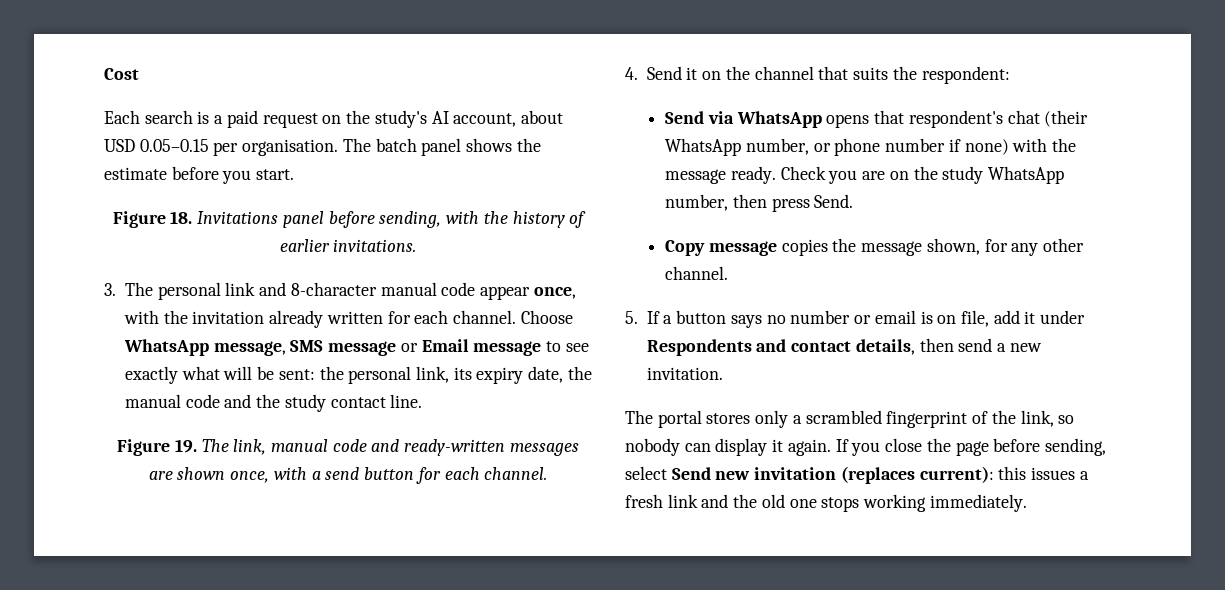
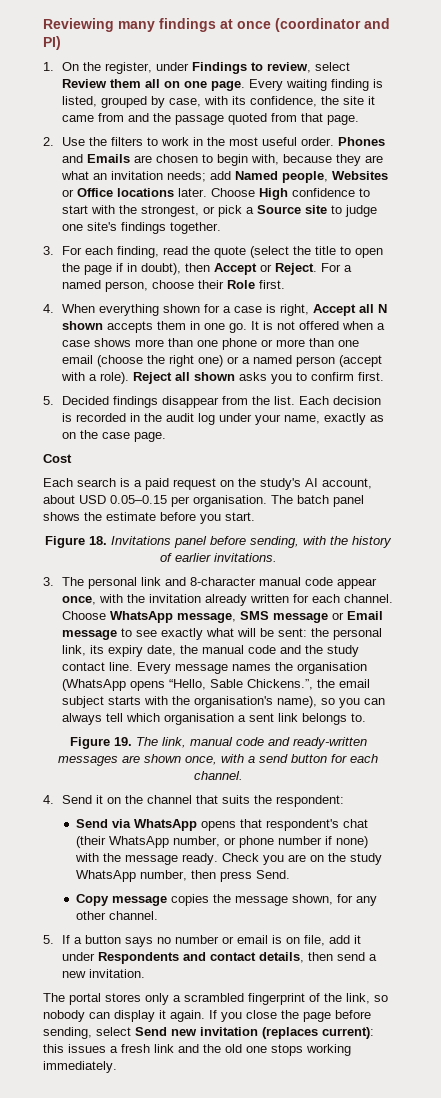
(104, 74) none -> [43,18,390,32] [43,36,61,50] [43,62,350,74] [61,79,383,91] [61,96,375,108] [61,113,359,125] [43,137,385,146] [61,154,383,166] [60,171,388,183] [61,188,370,200] [61,205,377,217] [61,222,221,234] [43,246,383,258] [61,263,352,275] [61,280,285,292] [43,304,387,316] [61,321,385,333] [61,338,359,350] [61,355,382,367] [60,372,384,384] [43,396,381,408] [61,413,384,425] [61,430,166,442] Reviewing many findings at once (coordinator and PI) // 1. On the register, under Findings to review, select Review them all on one page. Every waiting finding is listed, grouped by case, with its confidence, the site it came from and the passage quoted from that page. // 2. Use the filters to work in the most useful order. Phones and Emails are chosen to begin with, because they are what an invitation needs; add Named people, Websites or Office locations later. Choose High confidence to start with the strongest, or pick a Source site to judge one site's findings together. // 3. For each finding, read the quote (select the title to open the page if in doubt), then Accept or Reject. For a named person, choose their Role first. // 4. When everything shown for a case is right, Accept all N shown accepts them in one go. It is not offered when a case shows more than one phone or more than one email (choose the right one) or a named person (accept with a role). Reject all shown asks you to confirm first. // 5. Decided findings disappear from the list. Each decision is recorded in the audit log under your name, exactly as on the case page. //
(423, 401) none -> [136,662,367,674] [61,679,370,691] [61,696,385,708] [61,713,366,725] Every message names the organisation (WhatsApp opens “Hello, Sable Chickens.”, the email subject starts with the organisation's name), so you can always tell which organisation a sent link belongs to.

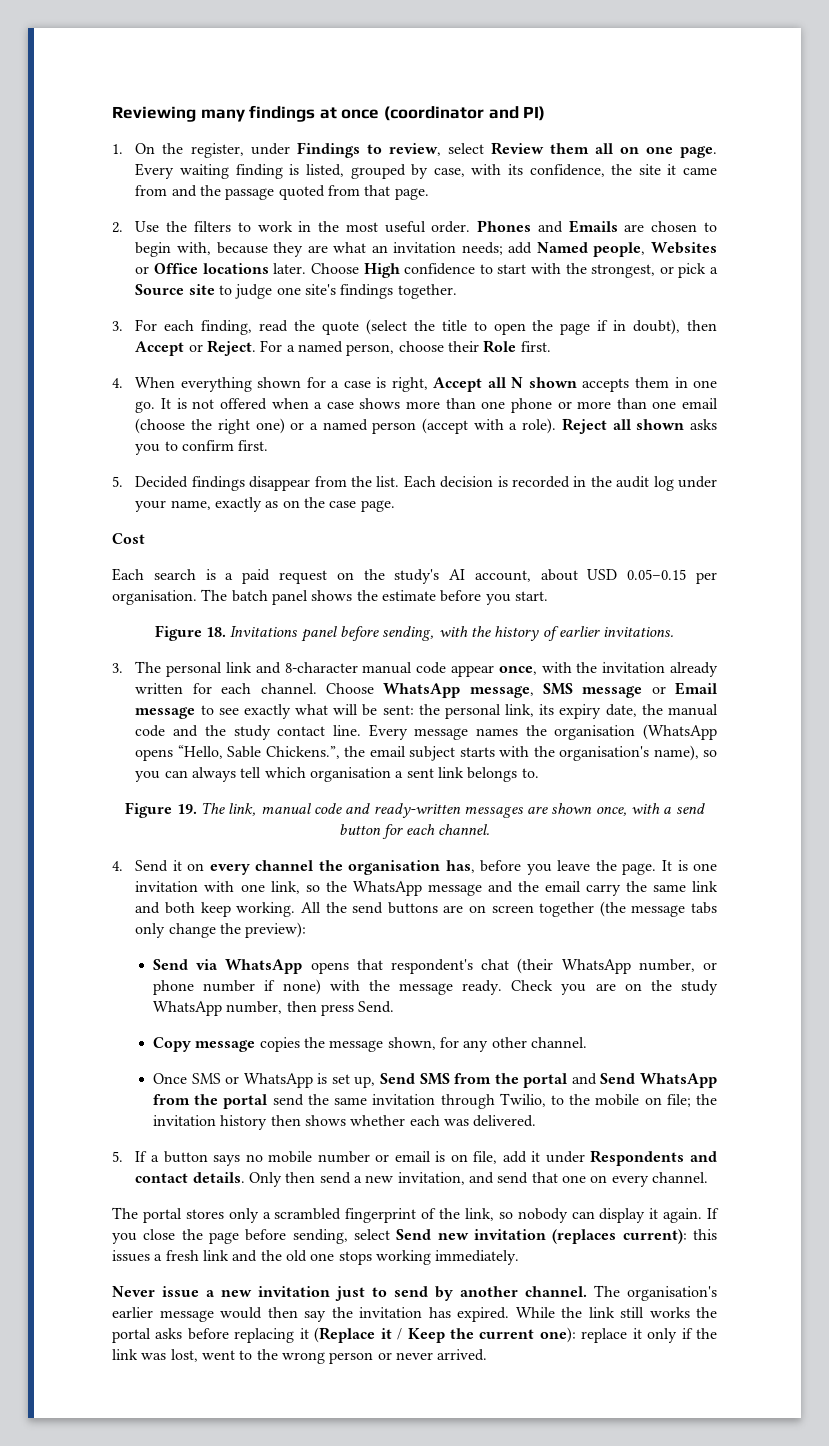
[124,795,344,807] the channel that suits the respondent: -> [209,860,718,875] [135,881,718,896] [135,901,717,917] [135,922,307,938] every channel the organisation has, before you leave the page. It is one invitation with one link, so the WhatsApp message and the email carry the same link and both keep working. All the send buttons are on screen together (the message tabs only change the preview):
(159, 915) none -> [153,1073,717,1088] [153,1093,717,1109] [153,1115,537,1130] // Once SMS or WhatsApp is set up, Send SMS from the portal and Send WhatsApp from the portal send the same invitation through Twilio, to the mobile on file; the invitation history then shows whether each was delivered.
(171, 940) none -> [268,1151,313,1163] mobile
[258,952,304,963] details, -> [192,1172,283,1187] details. Only
[88,969,145,978] invitation. -> [397,1172,708,1187] invitation, and send that one on every channel.
(117, 1067) none -> [112,1285,717,1301] [112,1307,717,1322] [112,1327,717,1343] [112,1349,488,1364] // Never issue a new invitation just to send by another channel. The organisation's earlier message would then say the invitation has expired. While the link still works the portal asks before replacing it (Replace it / Keep the current one): replace it only if the link was lost, went to the wrong person or never arrived.

